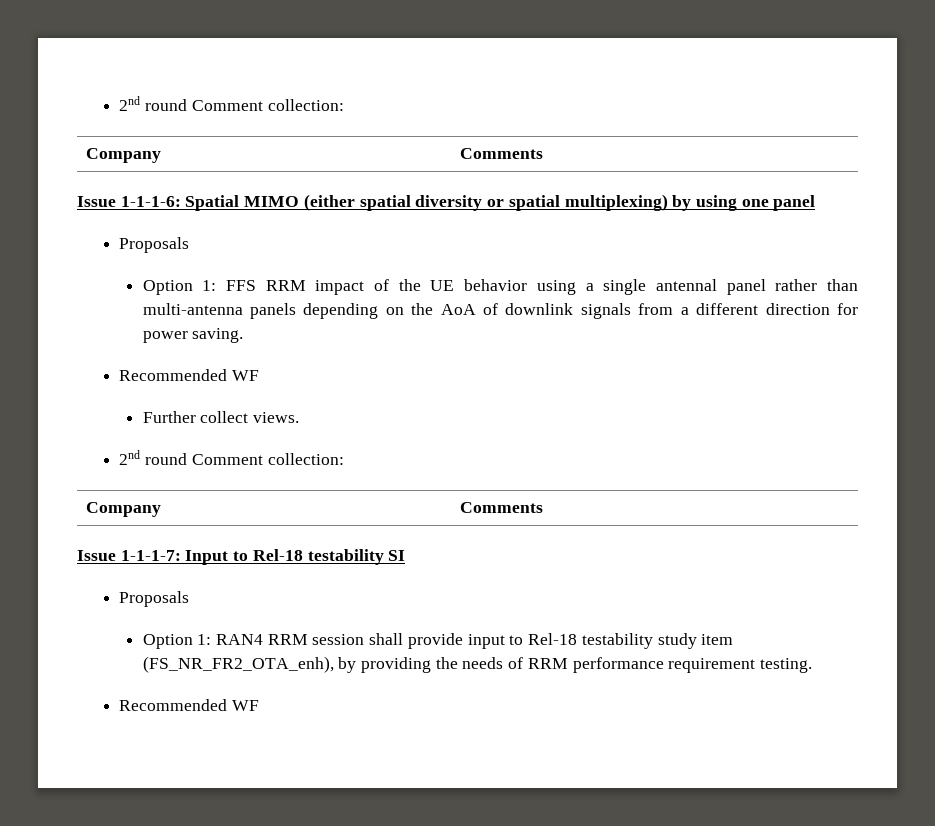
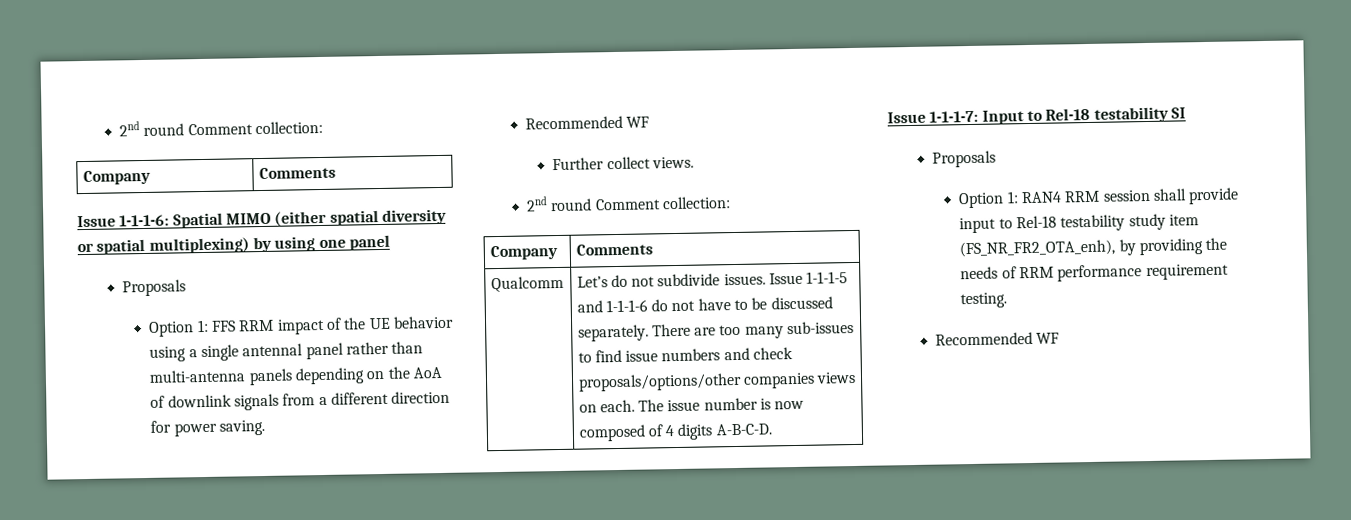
(543, 507) none -> [490,275,564,293] [576,271,849,288] [576,296,833,313] [577,320,855,342] [577,347,794,363] [577,371,857,392] [578,397,805,413] [578,423,772,442] // Qualcomm | Let’s do not subdivide issues. Issue 1-1-1-5 and 1-1-1-6 do not have to be discussed separately. There are too many sub-issues to find issue numbers and check proposals/options/other companies views on each. The issue number is now composed of 4 digits A-B-C-D.

